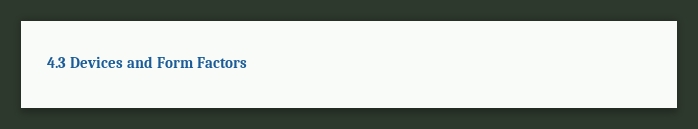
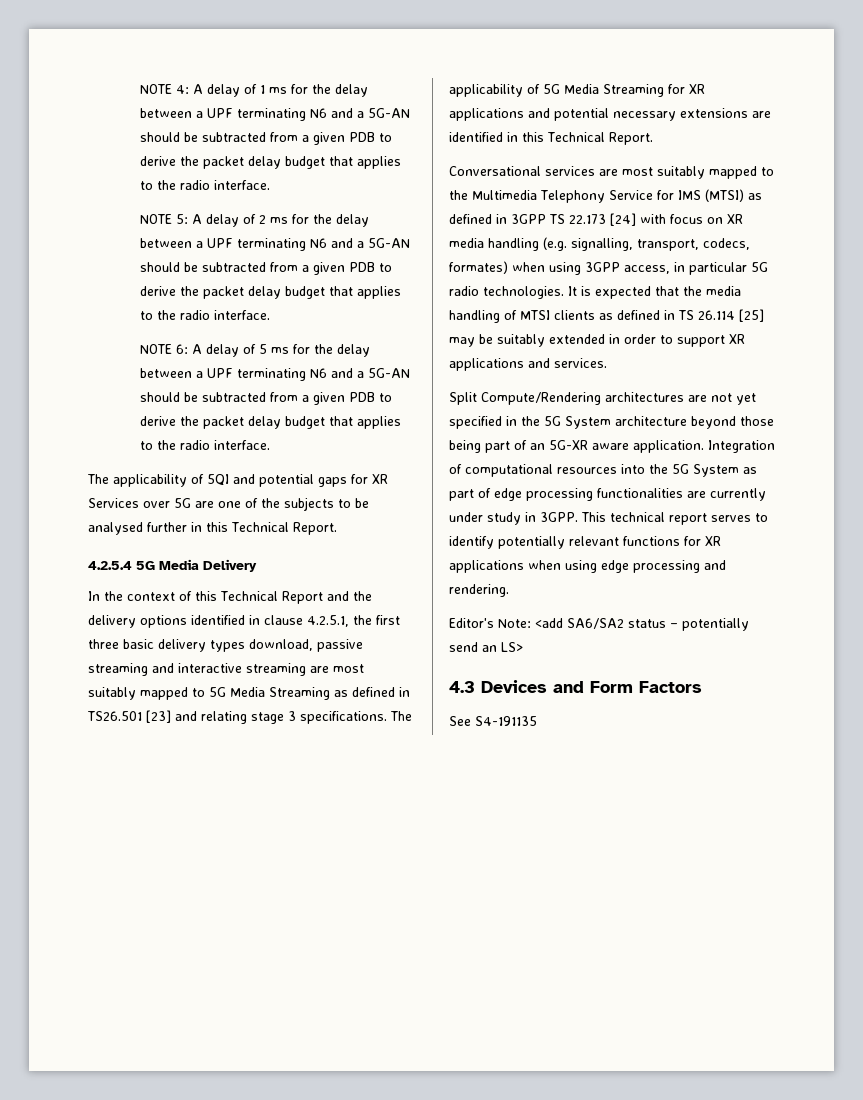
(47, 62) none -> [140,84,369,97] [140,108,411,121] [140,132,393,145] [140,156,402,169] [140,180,271,190] [140,214,370,227] [140,238,411,251] [140,262,393,275] [140,286,402,299] [140,310,271,320] [140,344,371,357] [140,368,411,381] [140,392,393,405] [140,416,402,429] [140,440,271,450] [87,474,388,487] [88,497,369,511] [88,522,337,535] [88,559,257,572] [88,591,372,604] [88,615,400,628] [88,639,363,652] [88,663,364,676] [88,687,410,700] [87,710,412,724] [449,84,705,97] [449,108,771,121] [449,132,653,145] [449,166,774,179] [449,189,762,203] [449,213,743,226] [449,237,750,251] [449,261,768,275] [449,286,741,299] [449,309,764,323] [449,334,745,347] [449,358,607,371] [449,392,756,405] [449,416,774,429] [449,440,775,453] [449,464,757,477] [449,488,766,501] [449,512,768,525] [449,536,721,549] [449,560,726,573] [449,584,509,597] [449,618,749,631] [449,642,523,652] NOTE 4: A delay of 1 ms for the delay between a UPF terminating N6 and a 5G-AN should be subtracted from a given PDB to derive the packet delay budget that applies to the radio interface. // NOTE 5: A delay of 2 ms for the delay between a UPF terminating N6 and a 5G-AN should be subtracted from a given PDB to derive the packet delay budget that applies to the radio interface. // NOTE 6: A delay of 5 ms for the delay between a UPF terminating N6 and a 5G-AN should be subtracted from a given PDB to derive the packet delay budget that applies to the radio interface. // The applicability of 5QI and potential gaps for XR Services over 5G are one of the subjects to be analysed further in this Technical Report. // 4.2.5.4 5G Media Delivery // In the context of this Technical Report and the delivery options identified in clause 4.2.5.1, the first three basic delivery types download, passive streaming and interactive streaming are most suitably mapped to 5G Media Streaming as defined in TS26.501 [23] and relating stage 3 specifications. The applicability of 5G Media Streaming for XR applications and potential necessary extensions are identified in this Technical Report. // Conversational services are most suitably mapped to the Multimedia Telephony Service for IMS (MTSI) as defined in 3GPP TS 22.173 [24] with focus on XR media handling (e.g. signalling, transport, codecs, formates) when using 3GPP access, in particular 5G radio technologies. It is expected that the media handling of MTSI clients as defined in TS 26.114 [25] may be suitably extended in order to support XR applications and services. // Split Compute/Rendering architectures are not yet specified in the 5G System architecture beyond those being part of an 5G-XR aware application. Integration of computational resources into the 5G System as part of edge processing functionalities are currently under study in 3GPP. This technical report serves to identify potentially relevant functions for XR applications when using edge processing and rendering. // Editor's Note: <add SA6/SA2 status – potentially send an LS> //
(247, 62) none -> [449,716,537,726] // See S4-191135

